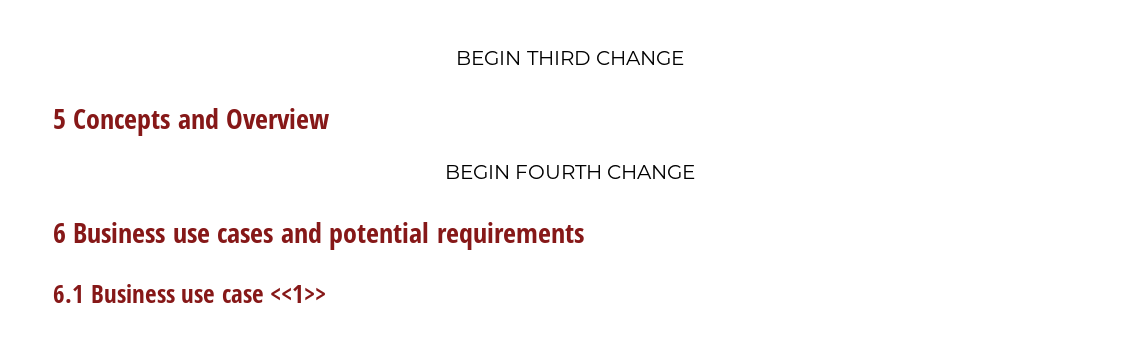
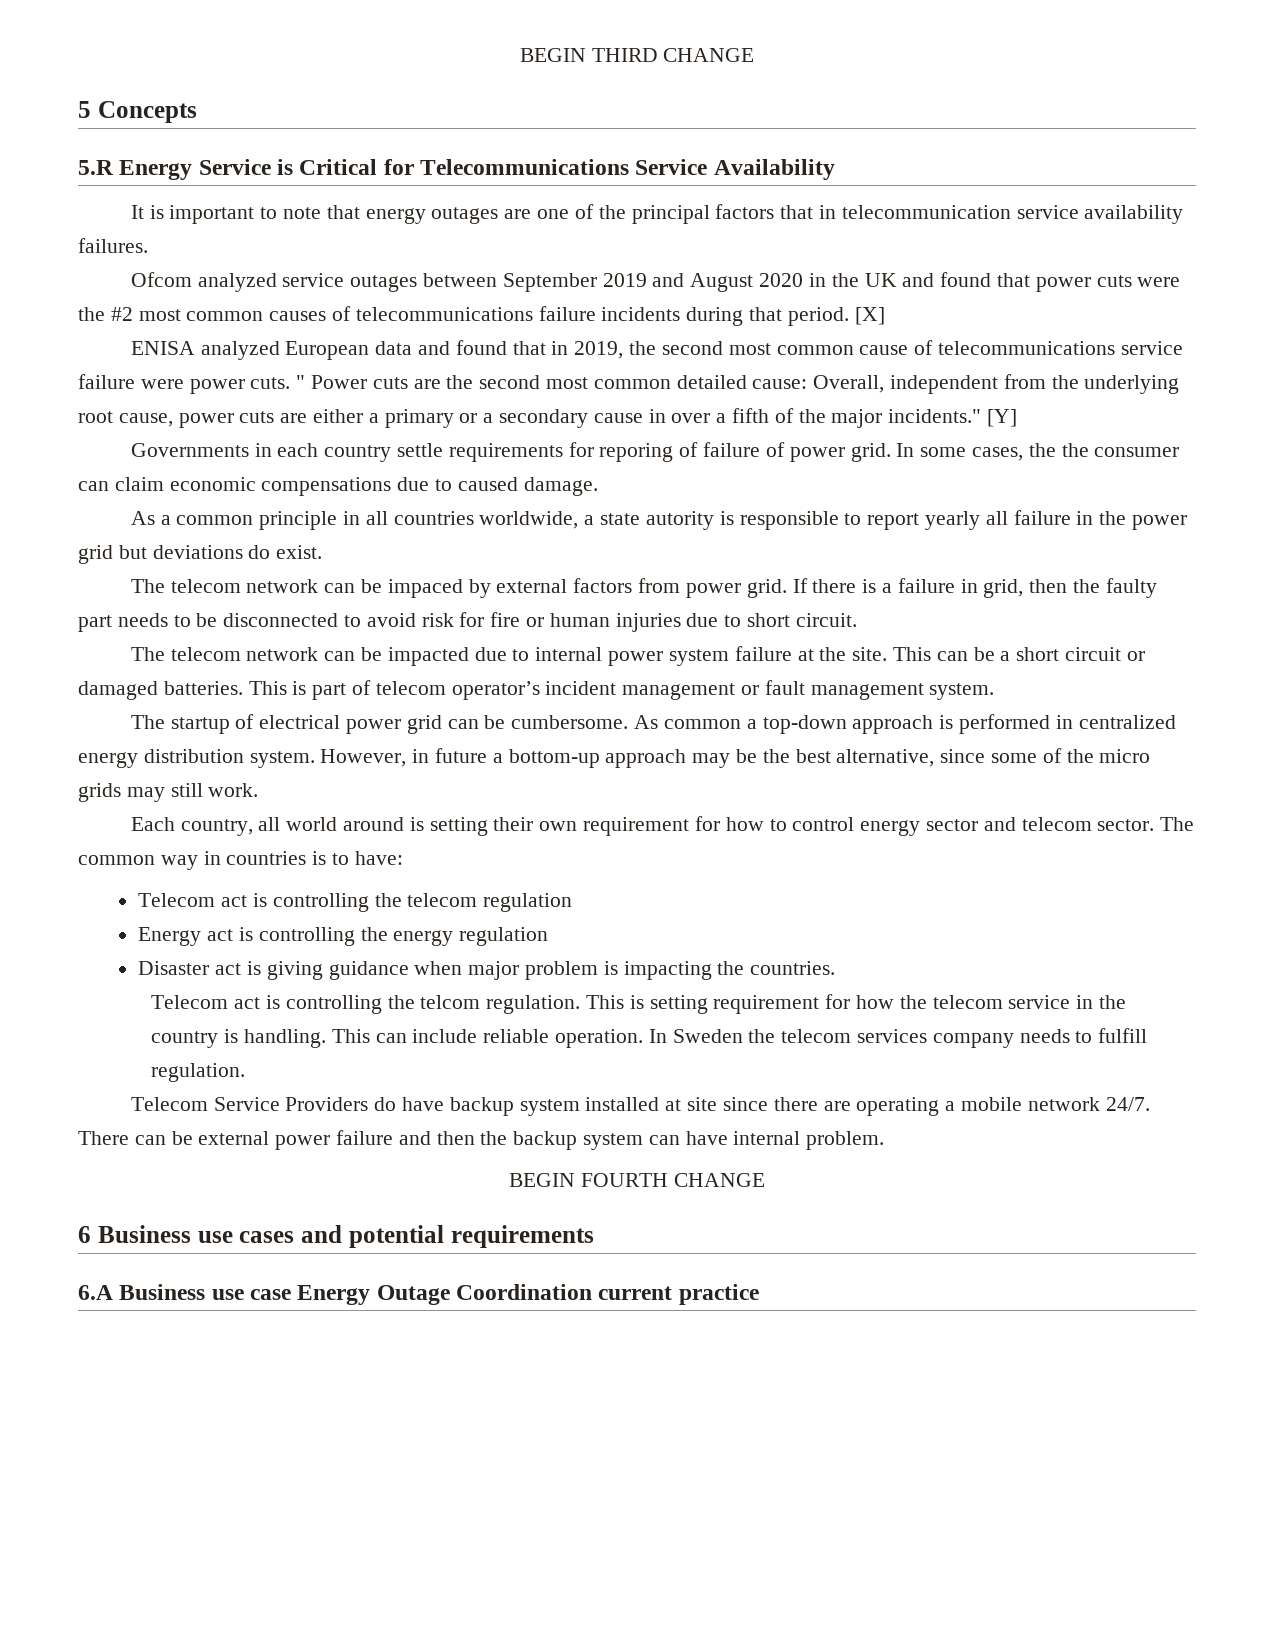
[177,108,330,129] and Overview -> [78,159,835,180] [130,204,1184,224] [78,238,148,253] [130,272,1181,292] [78,306,885,326] [130,340,1183,360] [78,374,1180,394] [78,408,1018,428] [130,442,1180,462] [78,477,598,496] [130,510,1187,530] [78,545,323,564] [130,578,1157,598] [78,612,857,632] [130,646,1145,666] [78,680,995,700] [130,714,1176,734] [78,748,1151,768] [78,783,259,802] [130,816,1195,836] [78,851,403,870] [138,893,573,912] [138,927,549,946] [138,961,836,980] [151,994,1127,1014] [151,1028,1148,1048] [151,1063,246,1082] [130,1097,1150,1116] [78,1130,885,1150] // 5.R Energy Service is Critical for Telecommunications Service Availability // It is important to note that energy outages are one of the principal factors that in telecommunication service availability failures. // Ofcom analyzed service outages between September 2019 and August 2020 in the UK and found that power cuts were the #2 most common causes of telecommunications failure incidents during that period. [X] // ENISA analyzed European data and found that in 2019, the second most common cause of telecommunications service failure were power cuts. " Power cuts are the second most common detailed cause: Overall, independent from the underlying root cause, power cuts are either a primary or a secondary cause in over a fifth of the major incidents." [Y] // Governments in each country settle requirements for reporing of failure of power grid. In some cases, the the consumer can claim economic compensations due to caused damage. // As a common principle in all countries worldwide, a state autority is responsible to report yearly all failure in the power grid but deviations do exist. // The telecom network can be impaced by external factors from power grid. If there is a failure in grid, then the faulty part needs to be disconnected to avoid risk for fire or human injuries due to short circuit. // The telecom network can be impacted due to internal power system failure at the site. This can be a short circuit or damaged batteries. This is part of telecom operator’s incident management or fault management system. // The startup of electrical power grid can be cumbersome. As common a top-down approach is performed in centralized energy distribution system. However, in future a bottom-up approach may be the best alternative, since some of the micro grids may still work. // Each country, all world around is setting their own requirement for how to control energy sector and telecom sector. The common way in countries is to have: // Telecom act is controlling the telecom regulation // Energy act is controlling the energy regulation // Disaster act is giving guidance when major problem is impacting the countries. // Telecom act is controlling the telcom regulation. This is setting requirement for how the telecom service in the country is handling. This can include reliable operation. In Sweden the telecom services company needs to fulfill regulation. // Telecom Service Providers do have backup system installed at site since there are operating a mobile network 24/7. There can be external power failure and then the backup system can have internal problem.
[53,285,84,303] 6.1 -> [78,1285,113,1300] 6.A
[270,285,327,303] <<1>> -> [297,1284,759,1305] Energy Outage Coordination current practice

